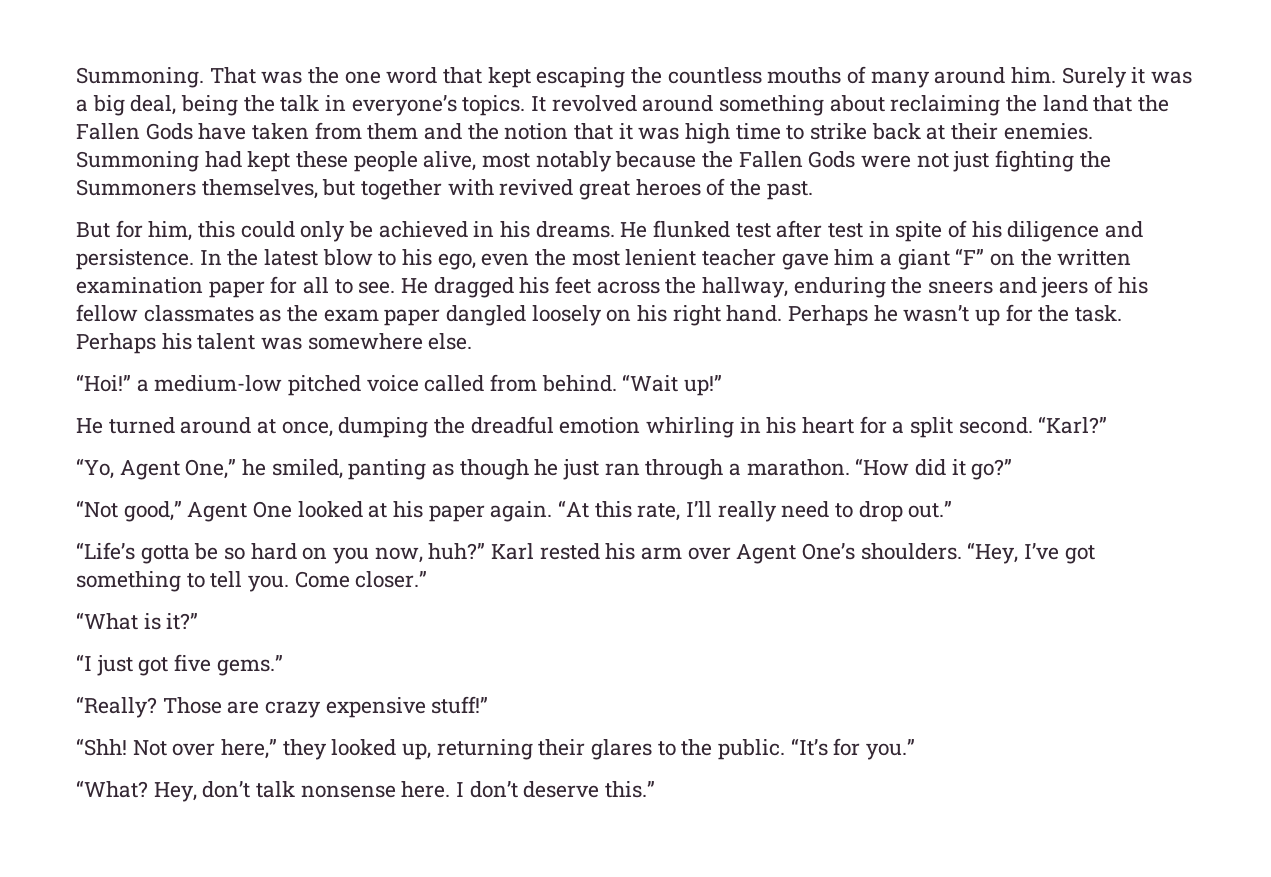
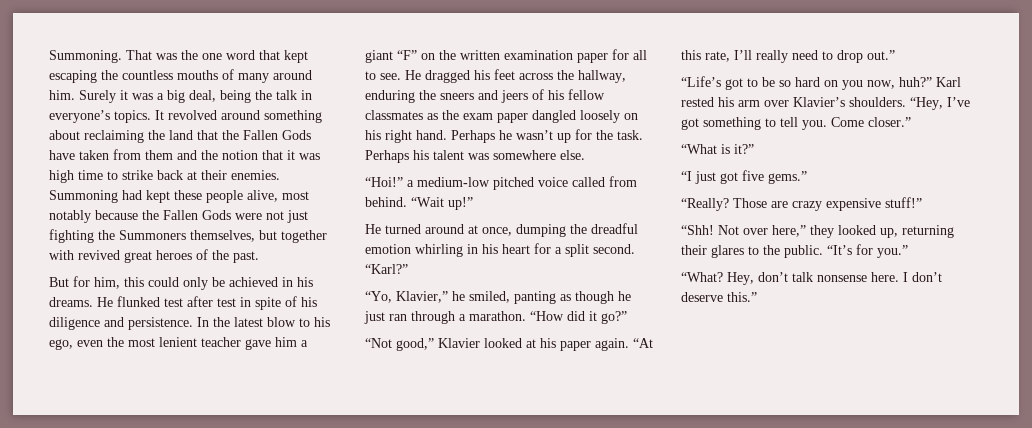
[119,459,237,480] Agent One,” -> [396,291,448,303] Klavier,”
[187,501,293,522] Agent One -> [438,338,480,348] Klavier
[140,545,190,564] gotta -> [725,78,758,90] got to
[736,543,856,564] Agent One’s -> [793,97,845,107] Klavier’s

